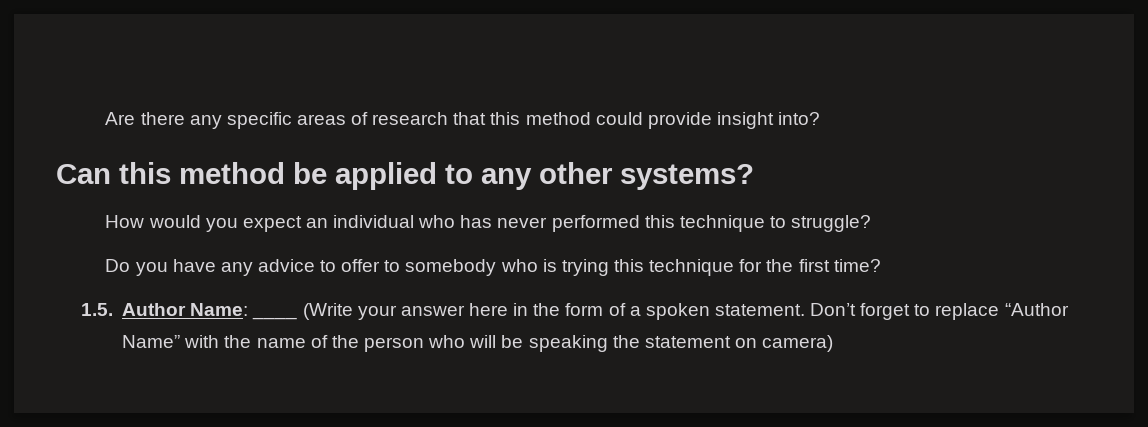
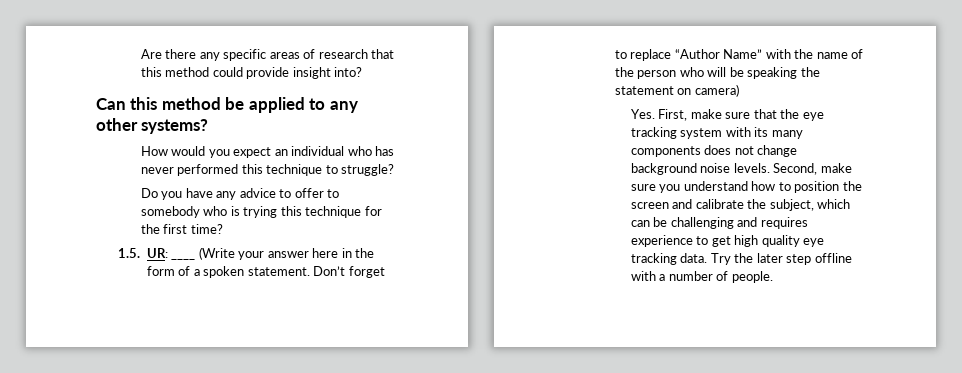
[122,303,249,316] Author Name: -> [146,248,168,258] UR:
(834, 343) none -> [630,109,824,121] [630,127,803,139] [630,145,798,157] [630,163,852,175] [630,181,862,193] [630,199,851,211] [630,217,808,229] [630,235,825,247] [630,253,852,265] [630,271,773,283] // Yes. First, make sure that the eye tracking system with its many components does not change background noise levels. Second, make sure you understand how to position the screen and calibrate the subject, which can be challenging and requires experience to get high quality eye tracking data. Try the later step offline with a number of people.

